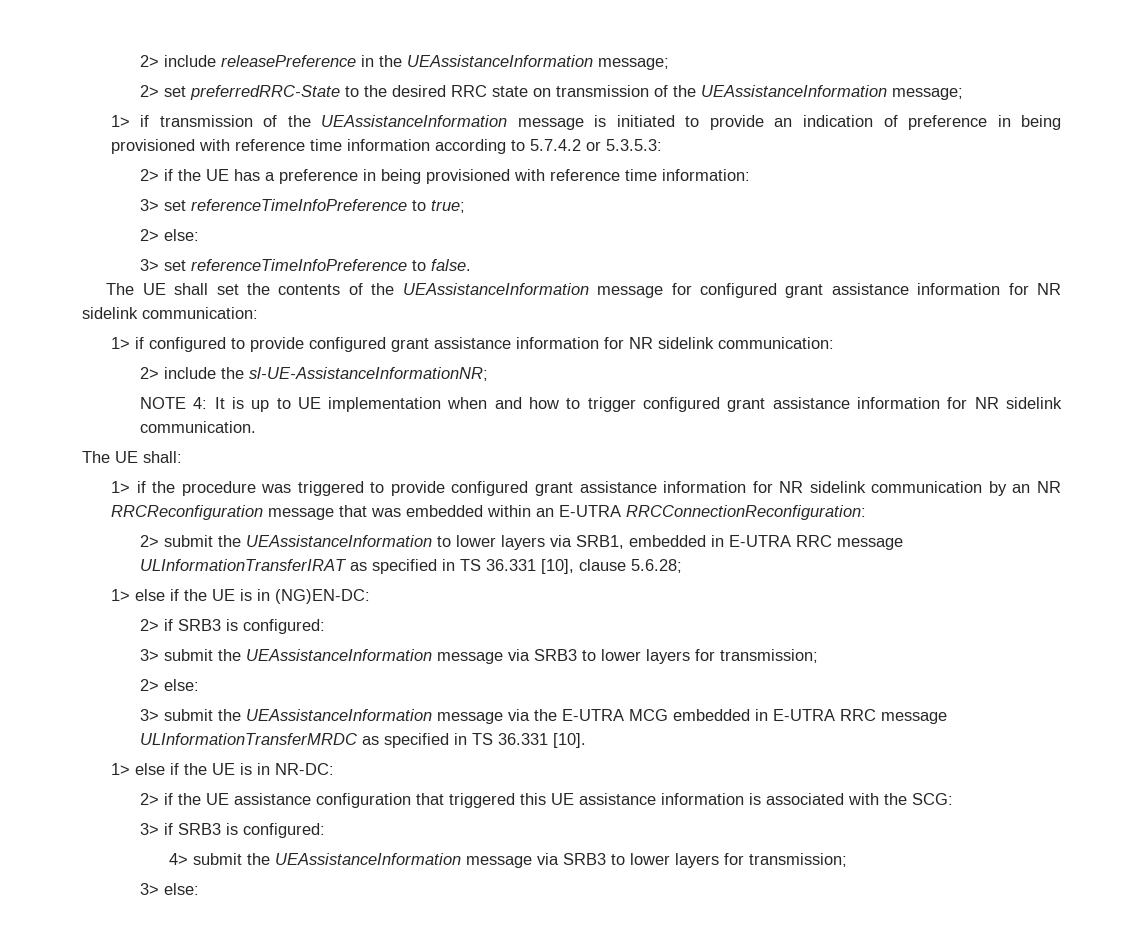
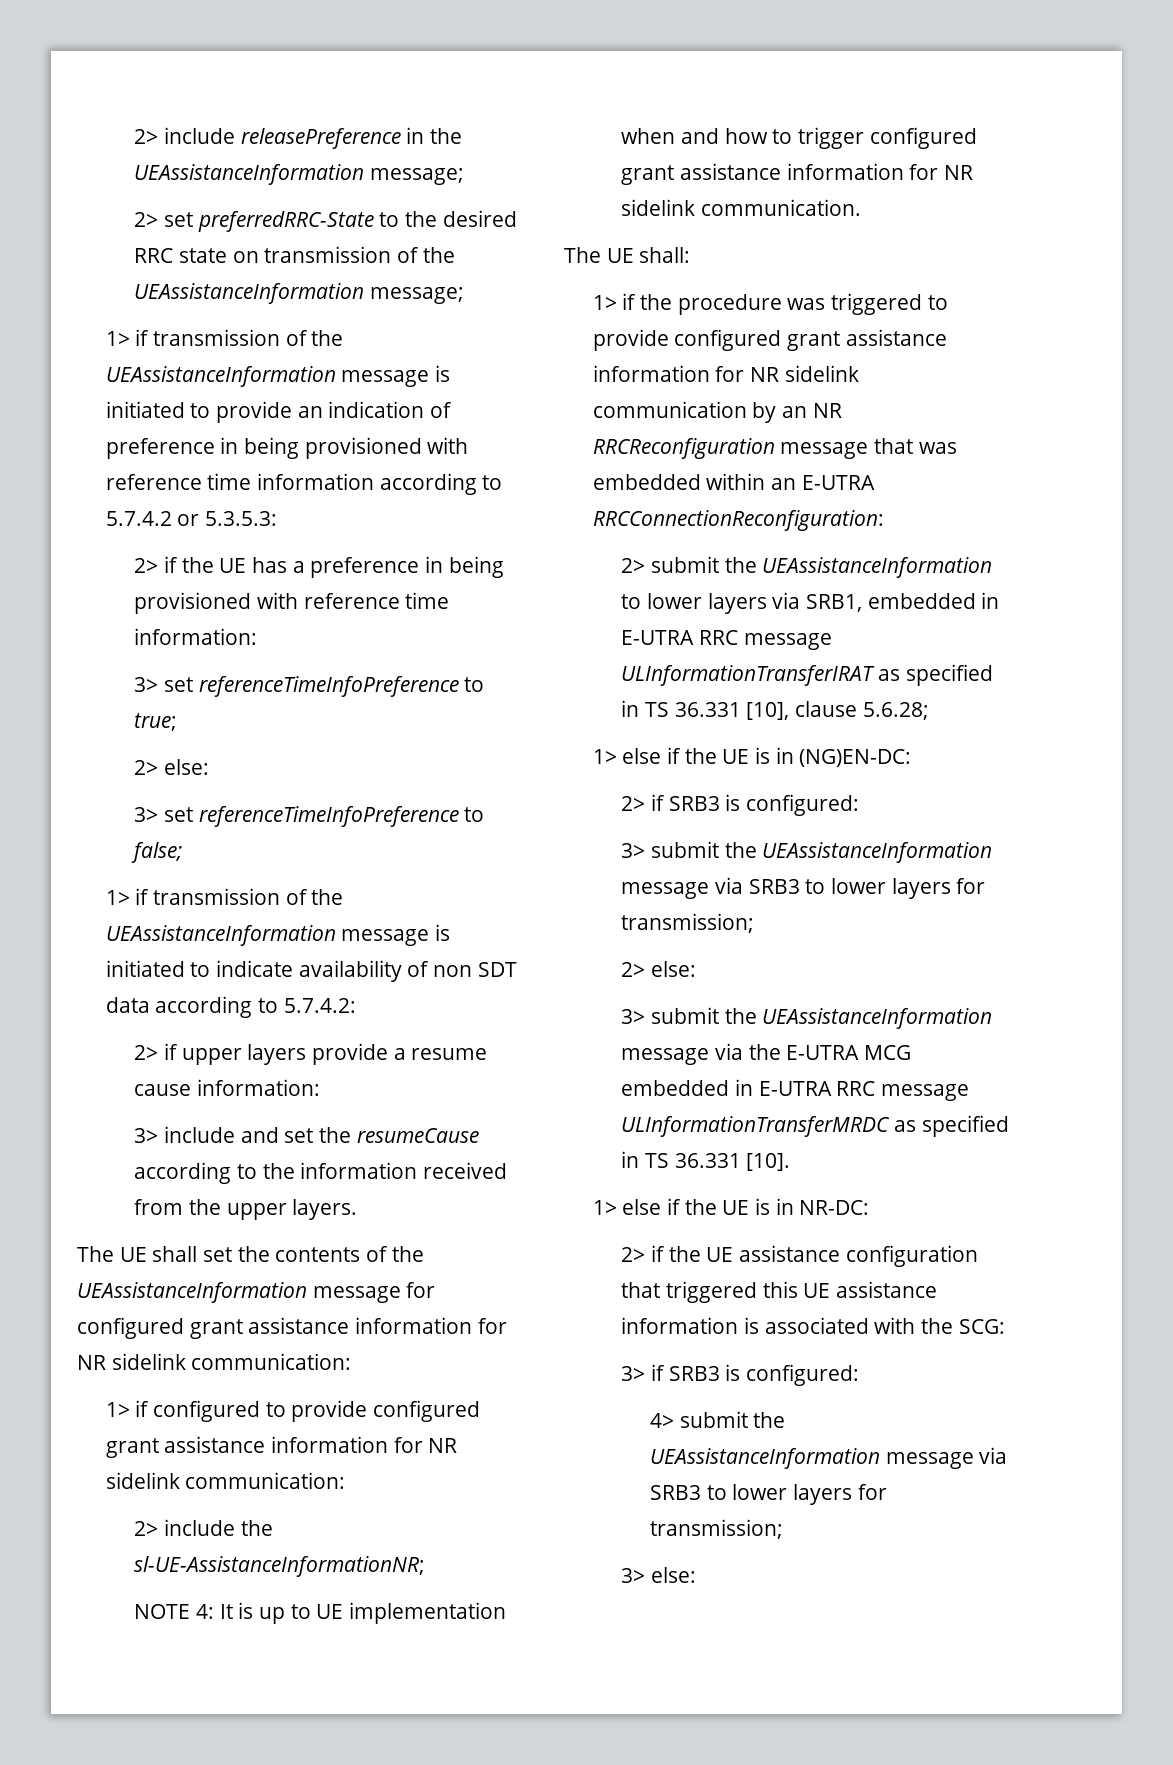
[430,259,471,271] false. -> [131,842,183,863] [105,888,344,905] [105,924,451,946] [105,960,517,982] [105,996,356,1018] [134,1043,488,1065] [134,1079,321,1096] [134,1126,479,1143] [134,1162,508,1184] [134,1199,358,1220] false; // 1> if transmission of the UEAssistanceInformation message is initiated to indicate availability of non SDT data according to 5.7.4.2: // 2> if upper layers provide a resume cause information: // 3> include and set the resumeCause according to the information received from the upper layers.

